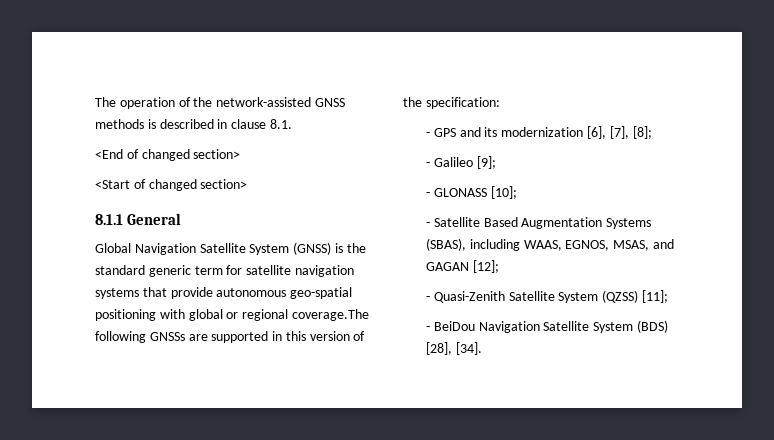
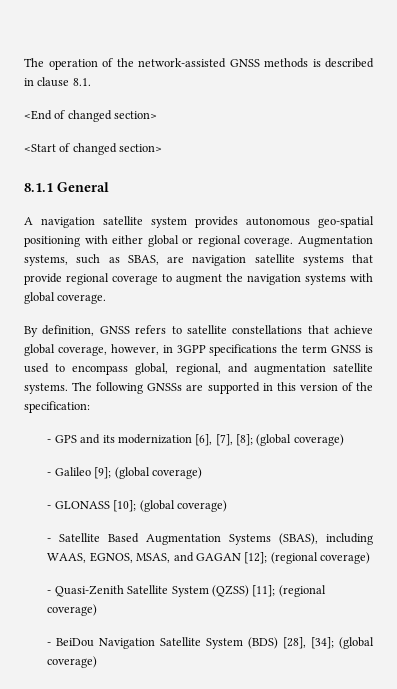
[95,242,366,255] [95,265,354,277] [95,287,213,299] Global Navigation Satellite System (GNSS) is the standard generic term for satellite navigation systems that provide -> [24,216,238,228] A navigation satellite system provides
(185, 314) none -> [112,235,144,244] either
[291,309,369,321] coverage.The -> [244,236,373,247] [24,254,373,266] [24,273,373,285] [24,292,107,304] [24,325,373,337] [24,344,374,356] [24,363,373,375] [24,382,93,394] coverage. Augmentation systems, such as SBAS, are navigation satellite systems that provide regional coverage to augment the navigation systems with global coverage. // By definition, GNSS refers to satellite constellations that achieve global coverage, however, in 3GPP specifications the term GNSS is used to encompass global, regional, and augmentation satellite systems. The
(652, 132) none -> [256,434,344,446] (global coverage)
(496, 162) none -> [114,467,202,479] (global coverage)
(517, 192) none -> [139,500,227,512] (global coverage)
(499, 266) none -> [270,552,371,564] (regional coverage)
(669, 296) none -> [278,585,326,597] [47,604,98,616] (regional coverage)
[455,342,482,355] [34]. -> [311,637,374,649] [47,656,98,668] [34]; (global coverage)

